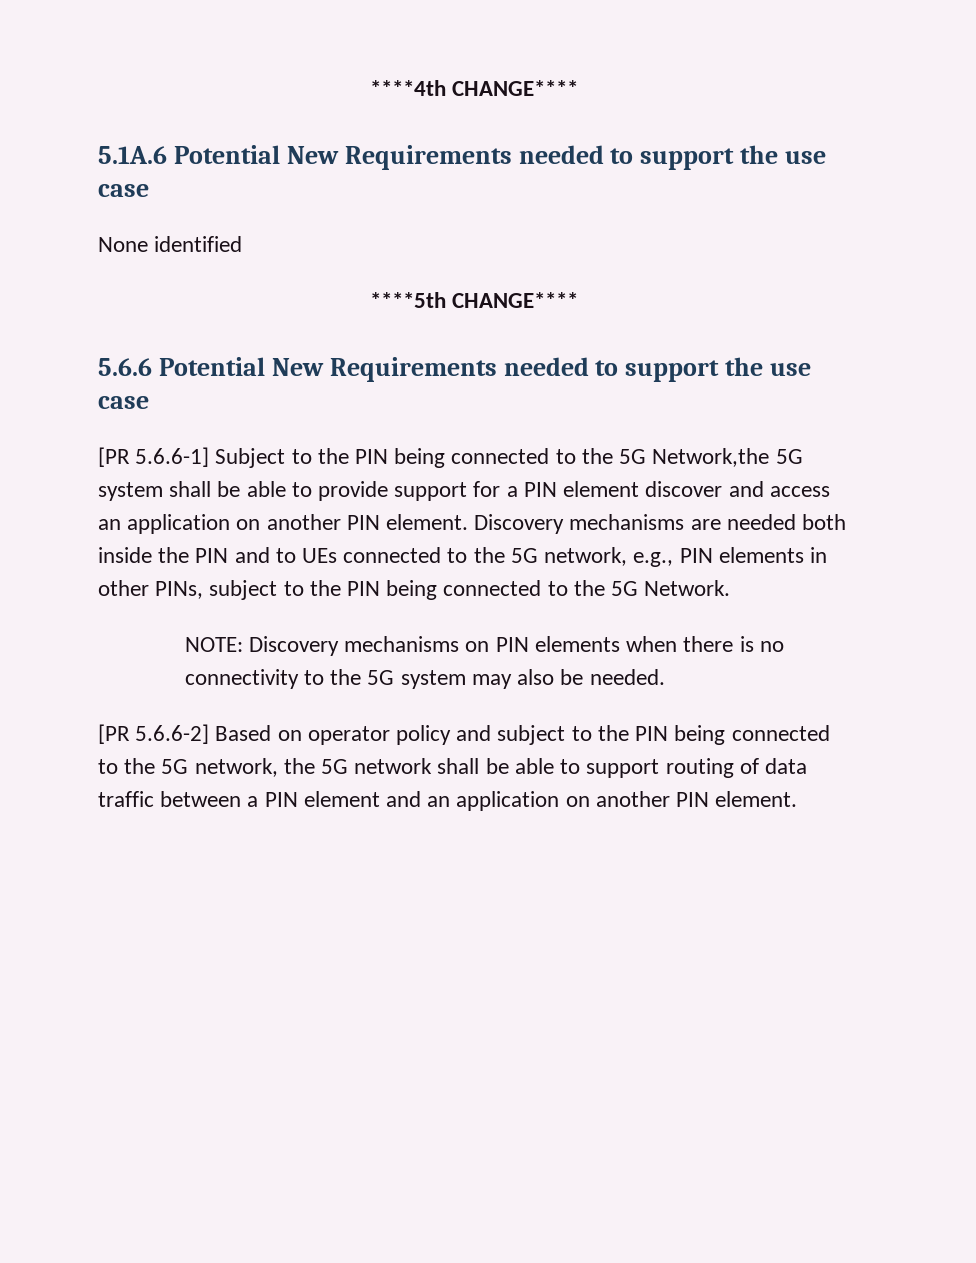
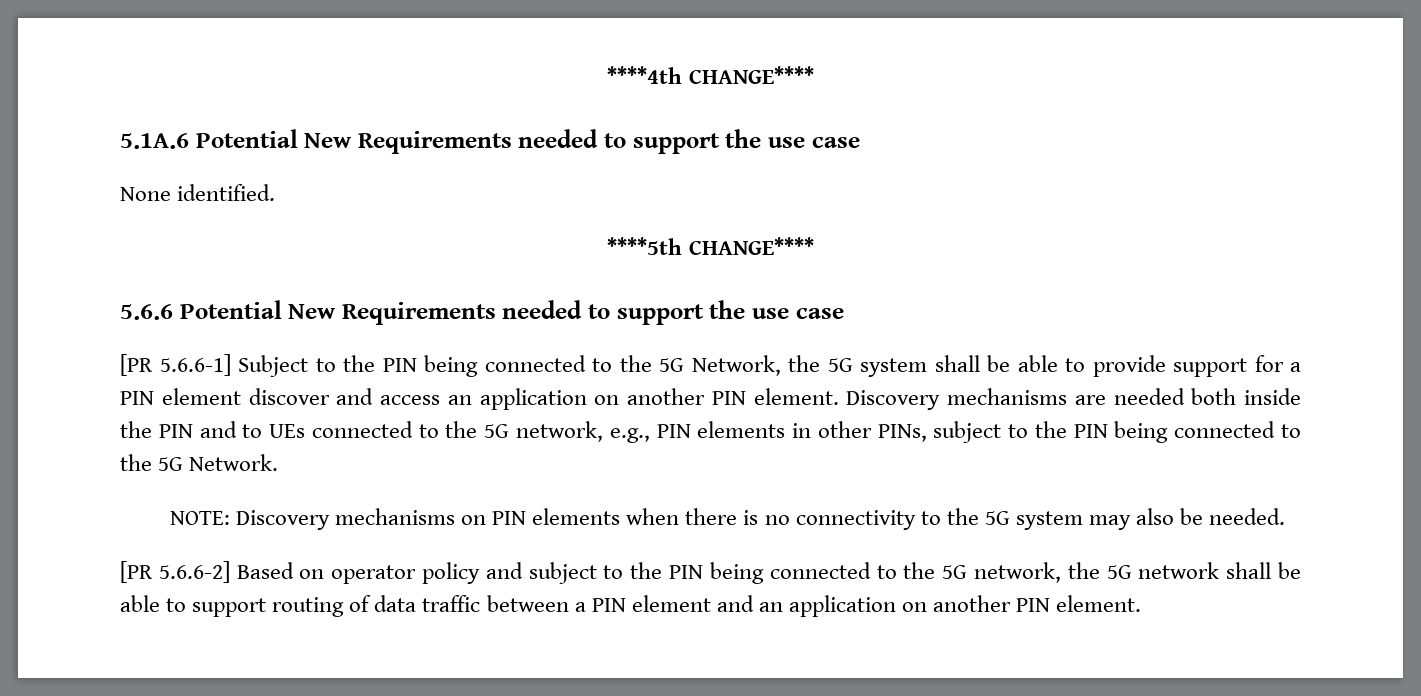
[154,236,243,252] identified -> [177,184,276,201] identified.
[652,448,770,467] Network,the -> [691,355,820,376] Network, the

